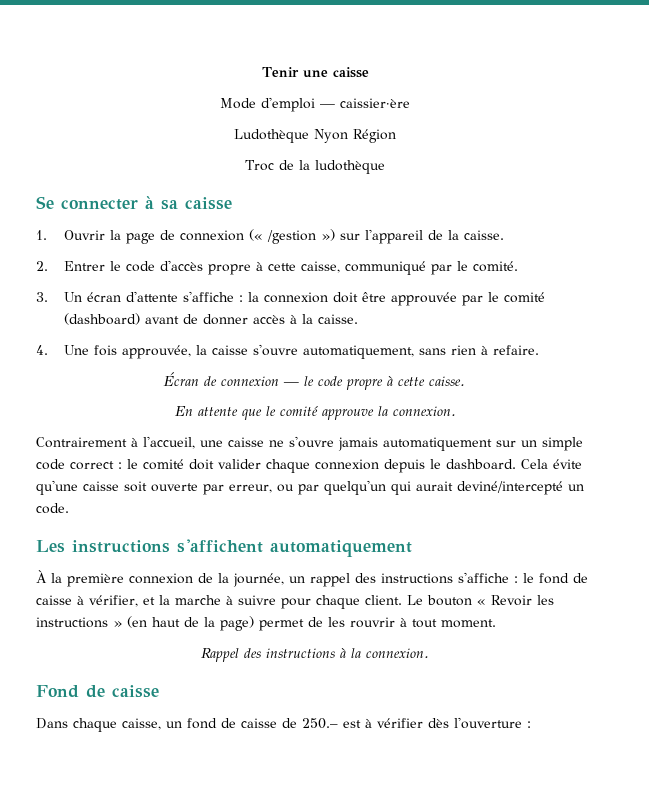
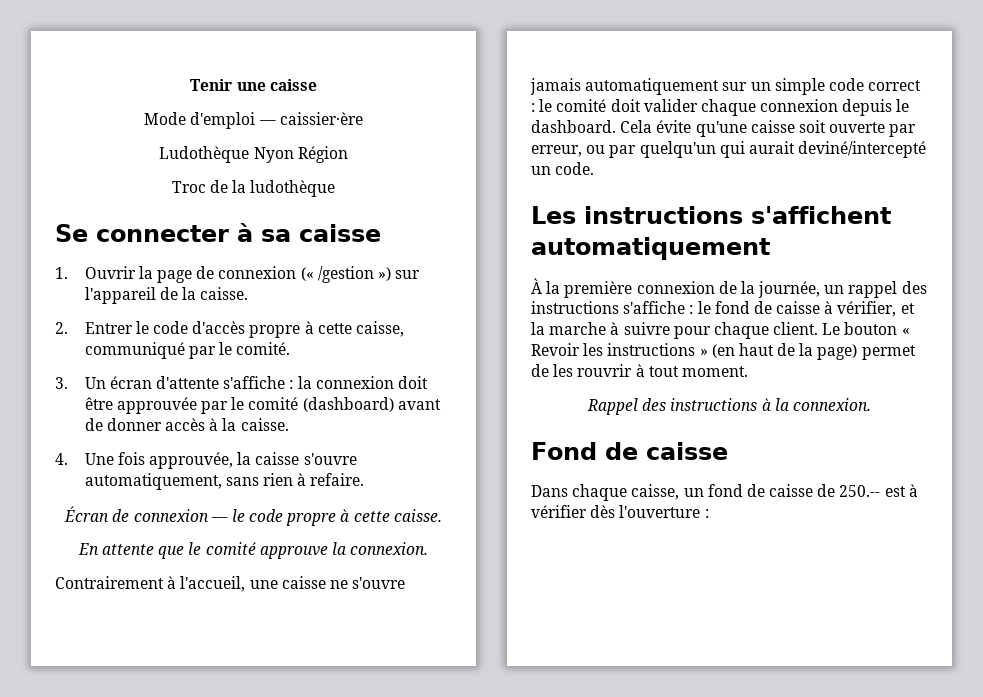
[302,718,338,729] 250.– -> [839,485,881,497] 250.--

